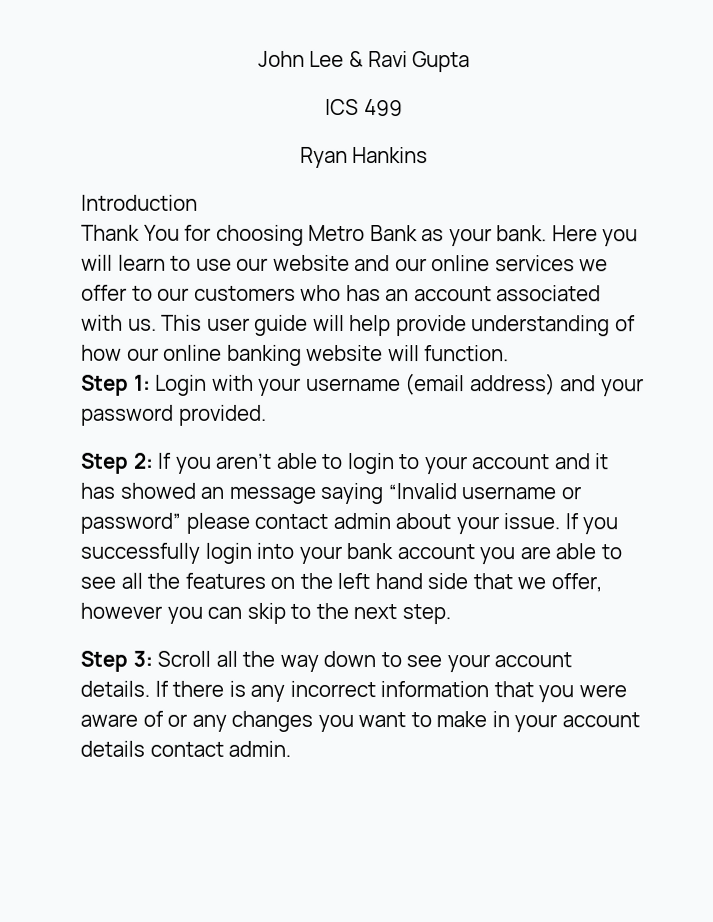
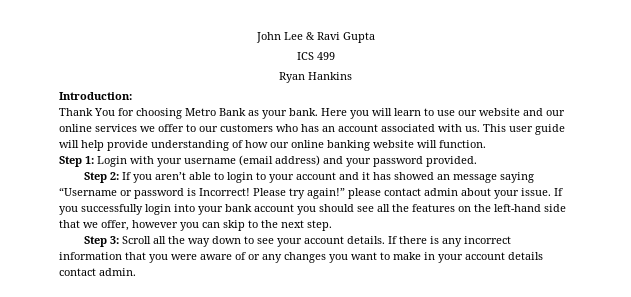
[81,194,198,211] Introduction -> [59,92,132,100] Introduction:
[387,483,581,500] [80,512,181,534] “Invalid username or password” -> [59,187,345,199] “Username or password is Incorrect! Please try again!”
[519,543,622,560] are able to -> [319,204,354,212] should
[337,572,423,590] left hand -> [494,204,541,212] left-hand

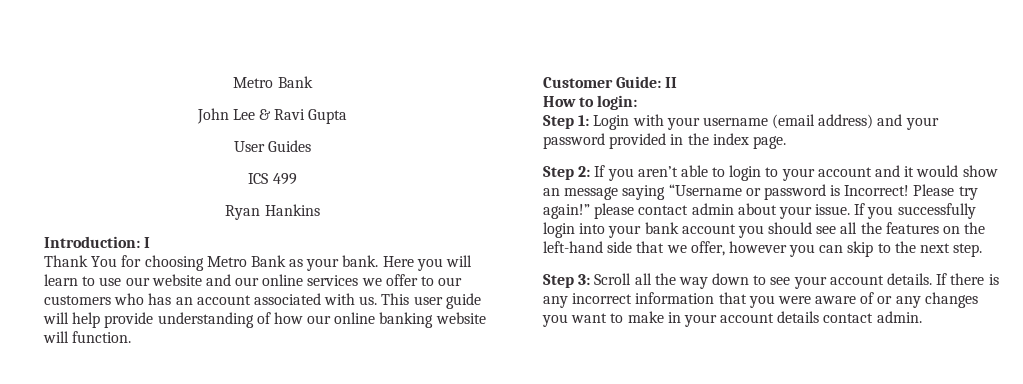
(255, 37) none -> [233,76,313,88] Metro Bank //
(375, 37) none -> [233,140,312,152] // User Guides
(132, 96) none -> [144,237,151,248] I
(486, 144) none -> [543,76,678,88] [543,95,638,110] // Customer Guide: II // How to login:
[426,156,477,167] provided. -> [609,133,786,149] provided in the index page.
[373,172,435,180] has showed -> [916,165,998,177] would show

